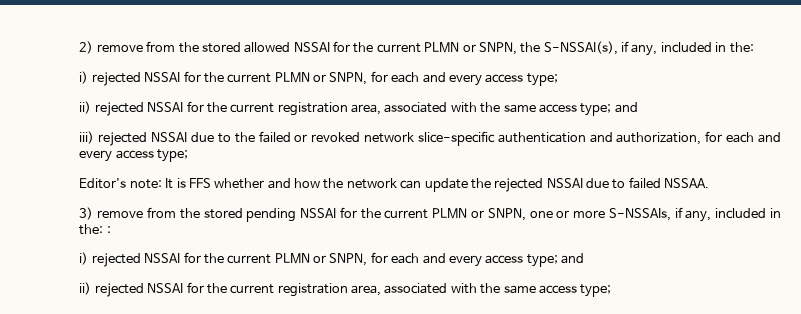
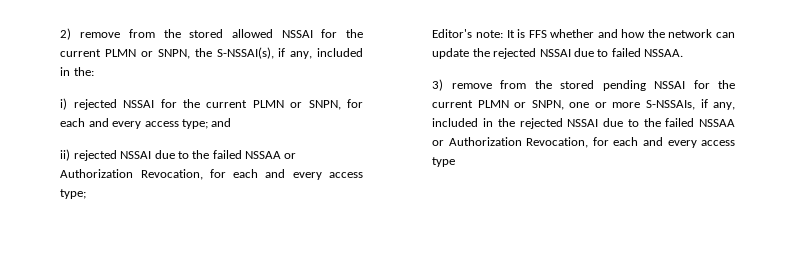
[79,101,638,116] [79,131,702,146] // ii) rejected NSSAI for the current registration area, associated with the same access type; and // iii) rejected NSSAI due to the failed or revoked network slice-specific authentication and authorization, -> [211,118,232,127] [60,149,297,161] [60,169,203,180] and // ii) rejected NSSAI due to the failed NSSAA or Authorization Revocation,
[79,224,111,235] [79,252,585,267] [79,282,612,297] the: : // i) rejected NSSAI for the current PLMN or SNPN, for each and every access type; and // ii) rejected NSSAI for the current registration area, associated with the same access type; -> [497,118,735,129] [432,137,735,148] [432,157,456,167] the rejected NSSAI due to the failed NSSAA or Authorization Revocation, for each and every access type

